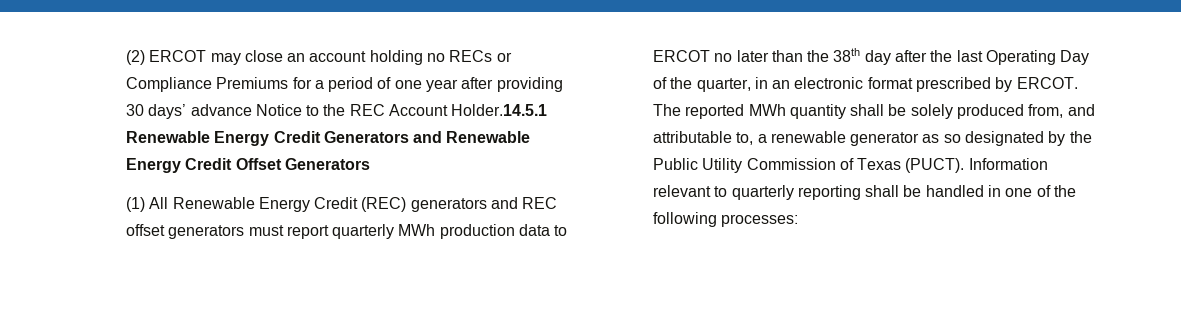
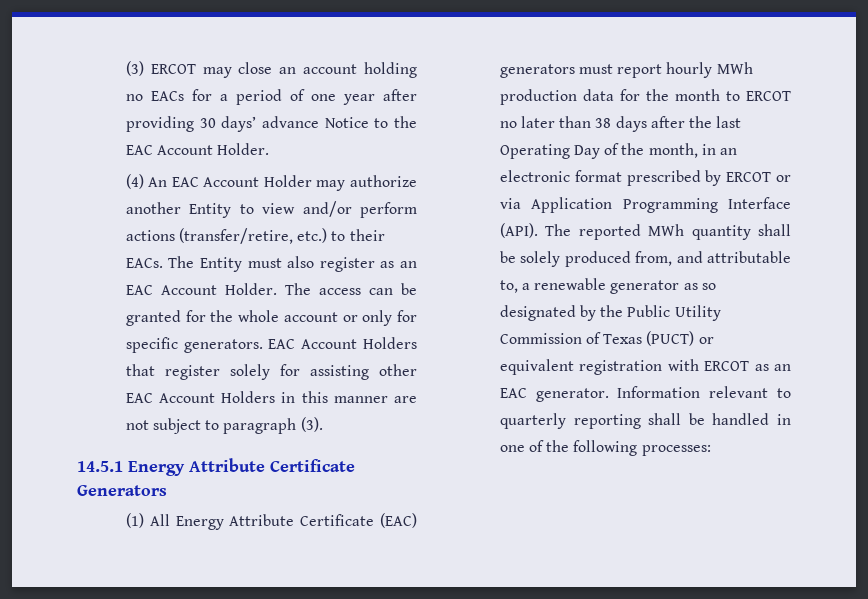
[125,50,145,65] (2) -> [125,61,144,76] (3)
[449,50,512,62] [125,77,289,92] RECs or Compliance Premiums -> [150,91,184,101] EACs
[349,104,548,116] [125,131,531,146] [125,158,370,173] [125,197,558,212] [125,224,165,236] REC Account Holder.14.5.1 Renewable Energy Credit Generators and Renewable Energy Credit Offset Generators // (1) All Renewable Energy Credit (REC) generators and REC offset -> [125,143,270,155] [125,174,417,191] [125,201,418,218] [125,228,385,244] [125,256,417,272] [125,283,417,295] [125,310,417,326] [125,337,417,353] [125,364,417,380] [125,391,417,403] [125,417,323,434] [77,458,355,476] [77,485,167,496] [125,513,417,530] EAC Account Holder. // (4) An EAC Account Holder may authorize another Entity to view and/or perform actions (transfer/retire, etc.) to their EACs. The Entity must also register as an EAC Account Holder. The access can be granted for the whole account or only for specific generators. EAC Account Holders that register solely for assisting other EAC Account Holders in this manner are not subject to paragraph (3). // 14.5.1 Energy Attribute Certificate Generators // (1) All Energy Attribute Certificate (EAC)
[332,224,395,239] quarterly -> [666,62,713,78] hourly
(551, 230) none -> [619,89,720,101] for the month
[807,48,891,65] the 38th day -> [595,116,647,132] 38 days
[696,78,751,92] quarter, -> [648,143,698,158] month,
[1016,77,1078,89] ERCOT. -> [726,172,791,182] [499,197,791,213] [499,223,538,238] ERCOT or via Application Programming Interface (API).
[905,158,965,173] (PUCT). -> [646,331,714,346] [499,359,791,375] [499,388,609,402] (PUCT) or equivalent registration with ERCOT as an EAC generator.

